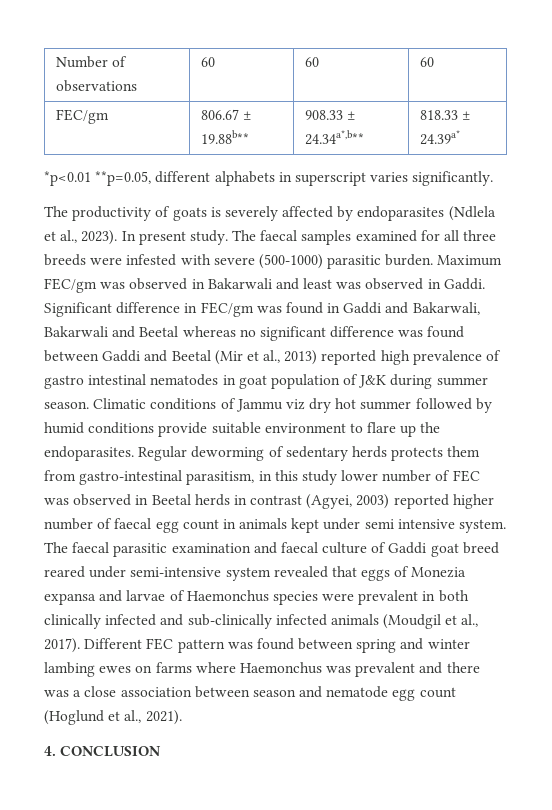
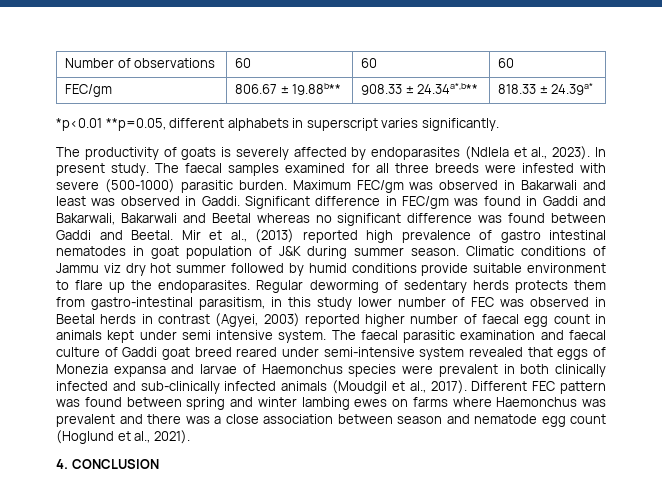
[171,350,318,365] Beetal (Mir et al., 2013) -> [131,229,294,243] Beetal. Mir et al., (2013)

